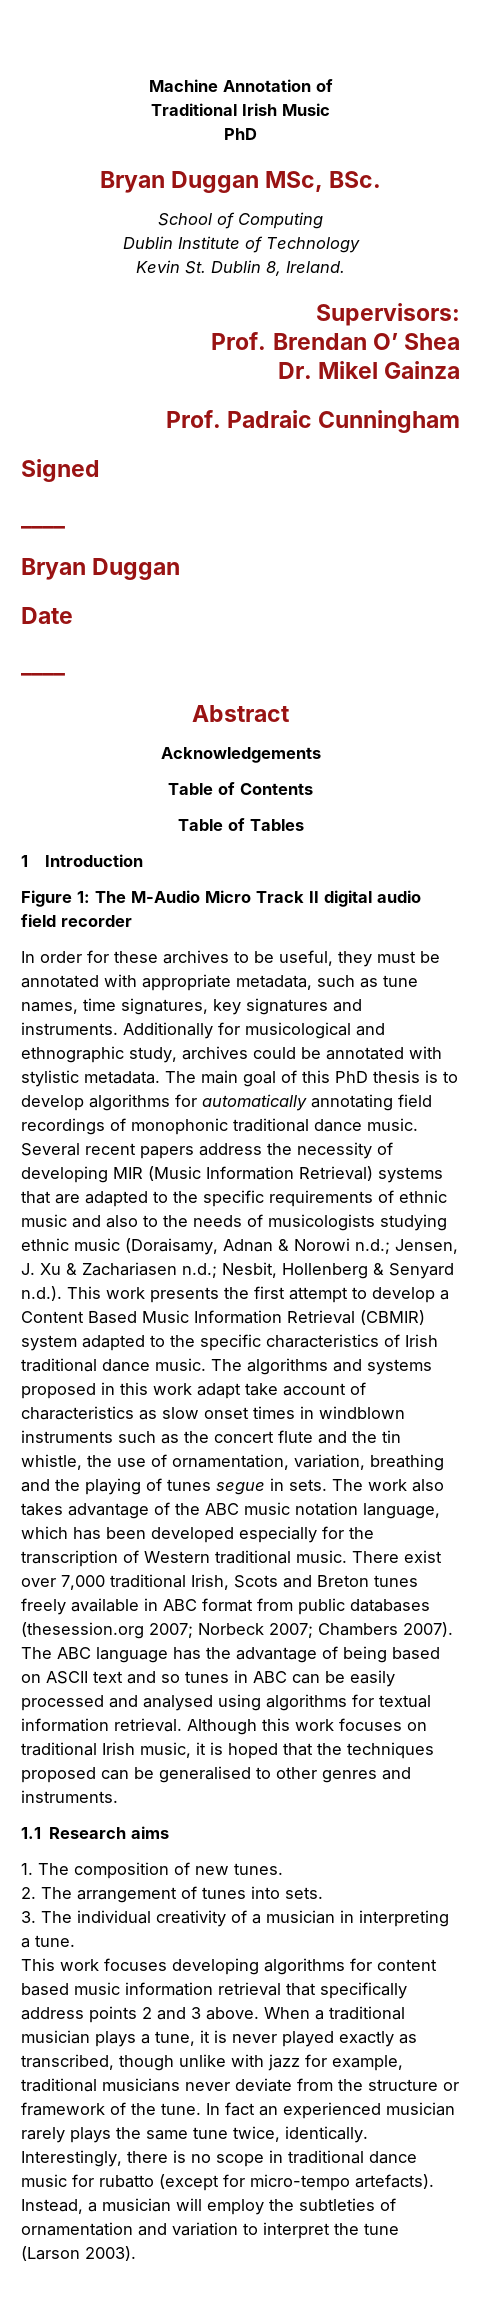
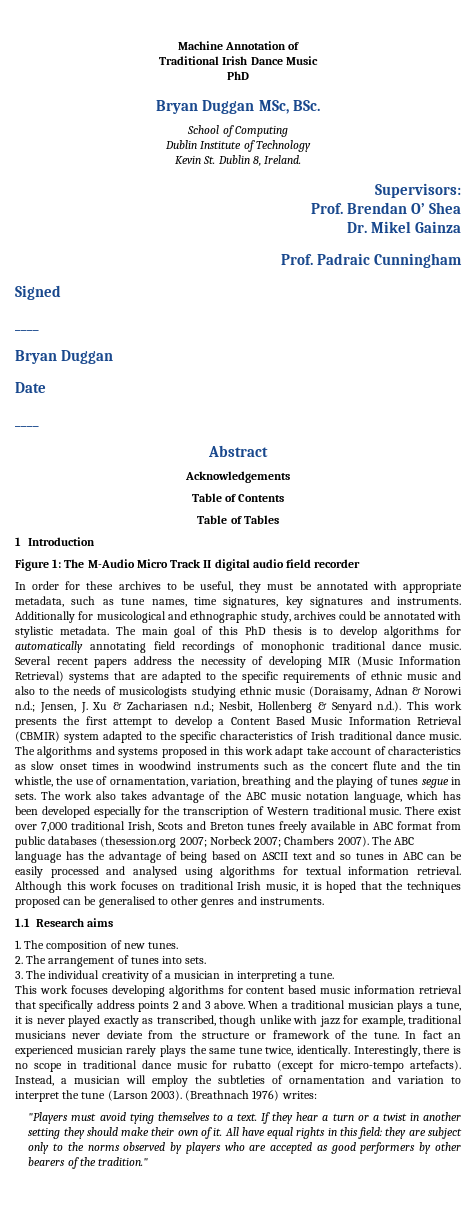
(277, 109) none -> [250,57,283,65] Dance
[319,1406,405,1419] windblown -> [138,761,192,770] woodwind
(136, 2253) none -> [185,1090,317,1101] [28,1112,461,1124] [28,1127,463,1139] [28,1142,461,1154] [28,1157,149,1169] (Breathnach 1976) writes: // "Players must avoid tying themselves to a text. If they hear a turn or a twist in another setting they should make their own of it. All have equal rights in this field: they are subject only to the norms observed by players who are accepted as good performers by other bearers of the tradition."

